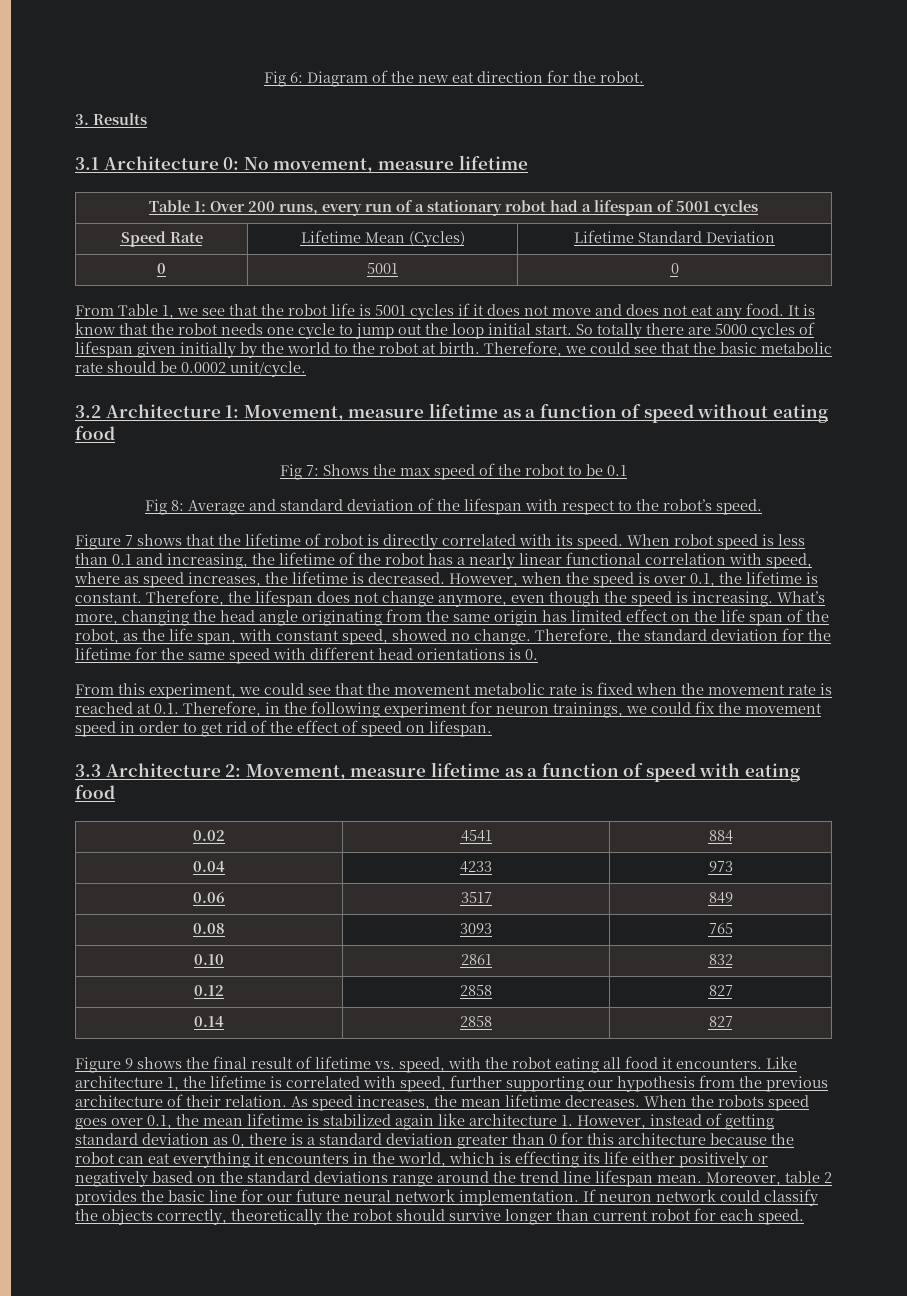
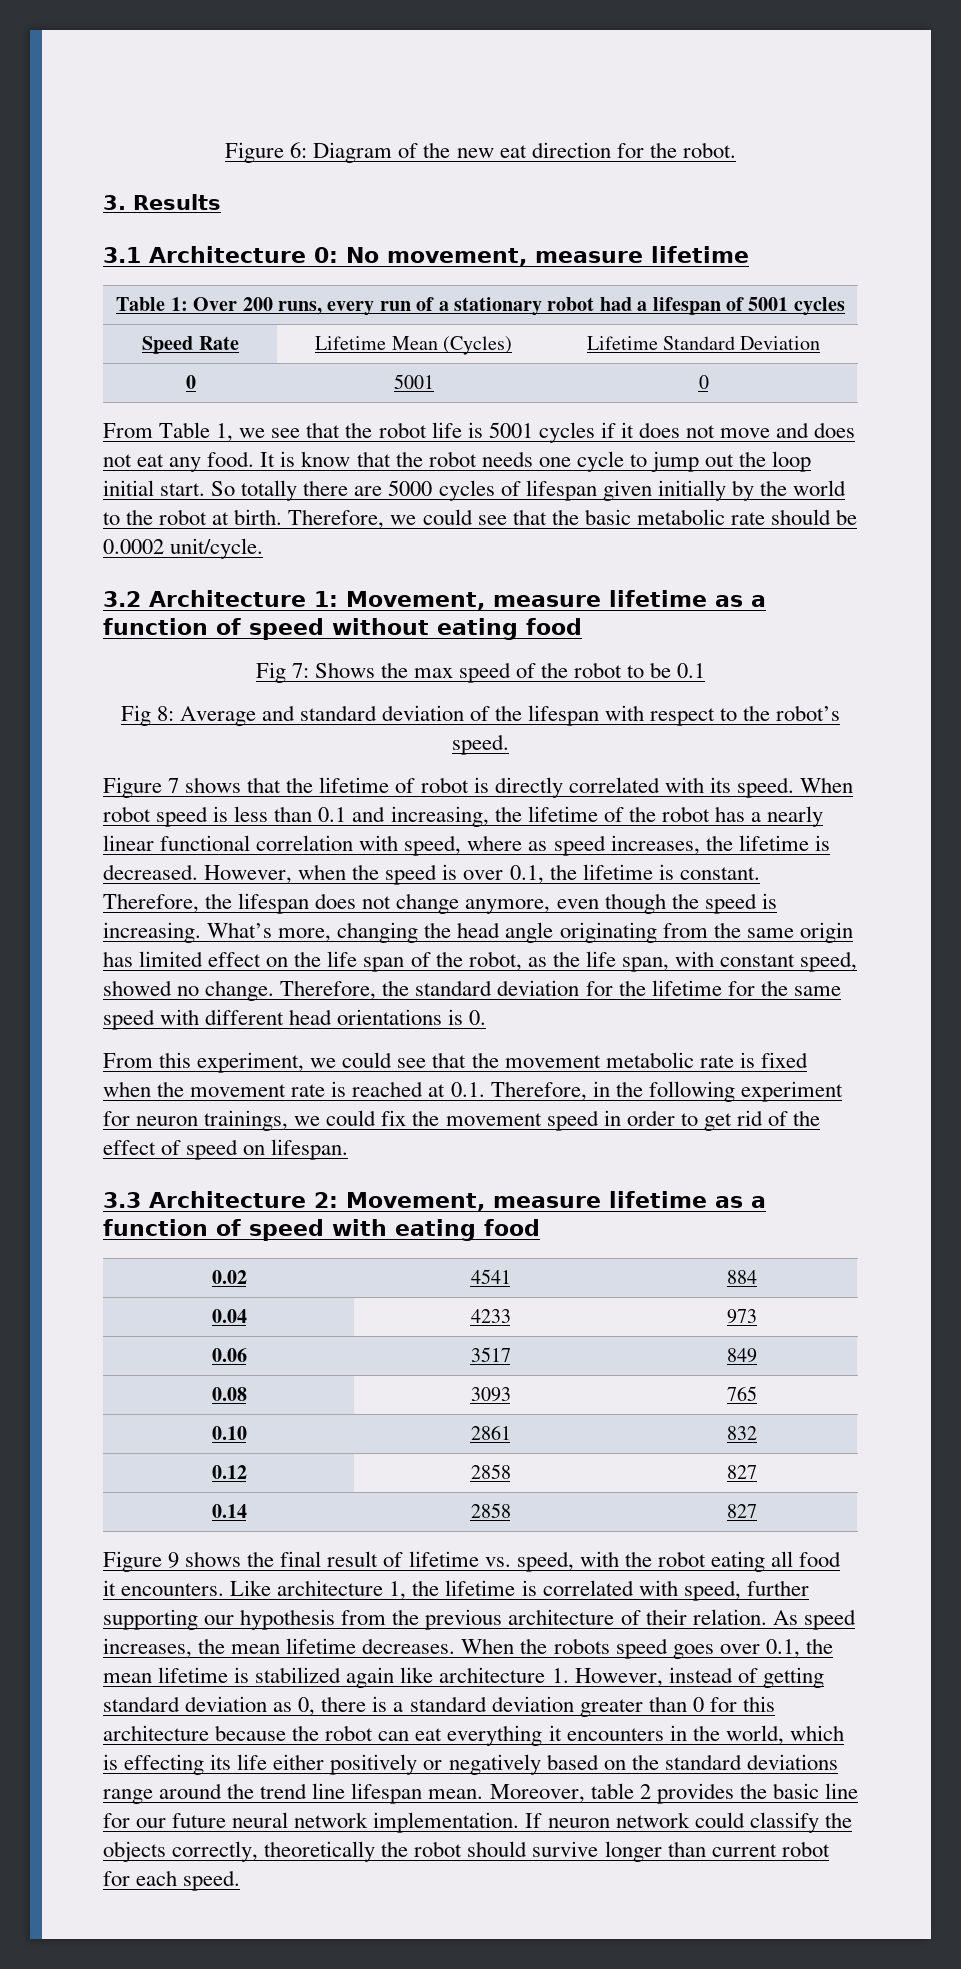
[263,71,286,87] Fig -> [225,142,285,163] Figure

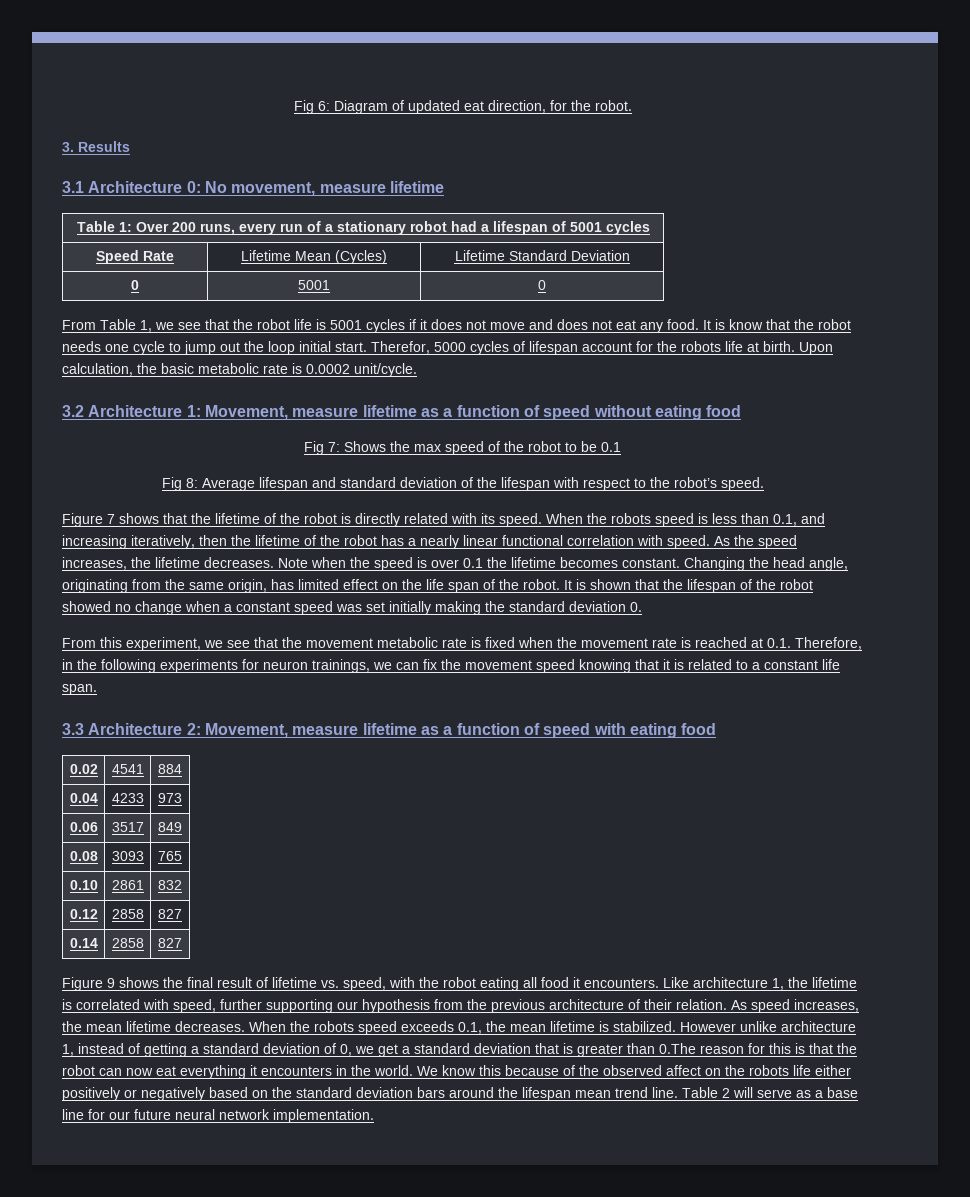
[225,142,285,163] Figure -> [293,100,314,114] Fig
[423,142,611,158] the new eat direction -> [407,100,546,114] updated eat direction,
[211,480,847,501] [103,509,547,529] So totally there are 5000 cycles of lifespan given initially by the world to the robot at birth. Therefore, we could see that -> [371,341,833,355] [62,363,133,376] Therefor, 5000 cycles of lifespan account for the robots life at birth. Upon calculation,
[771,509,858,525] should be -> [292,363,302,374] is
(256, 716) none -> [258,477,308,491] lifespan
(416, 785) none -> [280,513,300,524] the
[568,777,660,793] correlated -> [404,513,448,524] related
[103,806,151,822] robot -> [587,513,651,524] the robots
[318,806,489,827] 0.1 and increasing, -> [773,513,825,526] [62,535,227,549] 0.1, and increasing iteratively, then
[404,835,548,856] speed, where as -> [667,535,754,549] speed. As the
[814,835,830,851] [103,864,293,884] is decreased. However, -> [204,557,308,568] decreases. Note
[509,864,760,884] [103,893,777,914] [103,922,419,943] 0.1, the lifetime is constant. Therefore, the lifespan does not change anymore, even though the speed is increasing. What’s more, changing -> [463,557,745,571] 0.1 the lifetime becomes constant. Changing
[505,922,554,943] angle -> [809,557,848,571] angle,
[799,922,853,943] origin -> [228,579,267,593] origin,
[468,951,858,972] [103,980,841,1001] [103,1009,464,1030] robot, as the life span, with constant speed, showed no change. Therefore, the standard deviation for the lifetime for the same speed with different head orientations is -> [523,579,813,593] [62,601,626,615] robot. It is shown that the lifespan of the robot showed no change when a constant speed was set initially making the standard deviation
[342,1052,393,1068] could -> (223, 644) none
[740,1081,843,1102] experiment -> [160,659,238,673] experiments
[326,1110,377,1126] could -> [396,662,419,670] can
[603,1110,821,1131] [103,1139,349,1160] in order to get rid of the effect of speed on lifespan. -> [579,659,840,673] [62,684,97,695] knowing that it is related to a constant life span.
[672,1644,760,1659] goes over -> [401,1021,454,1032] exceeds
[255,1667,824,1688] [103,1696,775,1717] [103,1725,287,1741] stabilized again like architecture 1. However, instead of getting standard deviation as 0, there is a standard deviation greater than 0 for this architecture because -> [613,1021,856,1032] [62,1043,833,1057] stabilized. However unlike architecture 1, instead of getting a standard deviation of 0, we get a standard deviation that is greater than 0.The reason for this is that
(410, 1736) none -> [126,1068,153,1076] now
[725,1725,844,1745] [103,1754,232,1775] world, which is effecting its -> [374,1065,789,1076] world. We know this because of the observed affect on the robots
[746,1754,838,1770] [103,1783,819,1804] deviations range around the trend line lifespan mean. Moreover, table 2 provides the basic -> [356,1087,858,1101] deviation bars around the lifespan mean trend line. Table 2 will serve as a base
[525,1812,852,1833] [103,1841,830,1862] [103,1870,241,1891] If neuron network could classify the objects correctly, theoretically the robot should survive longer than current robot for each speed. -> (374, 1116) none

